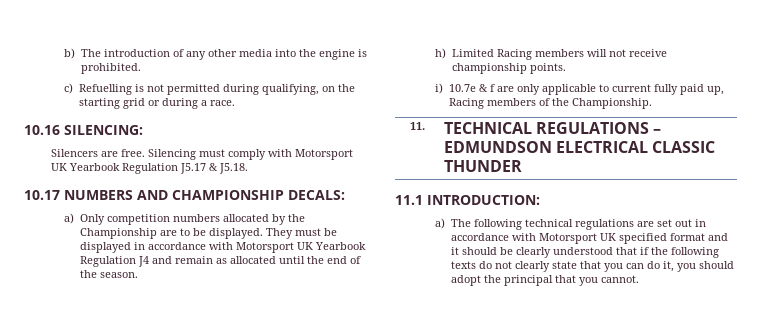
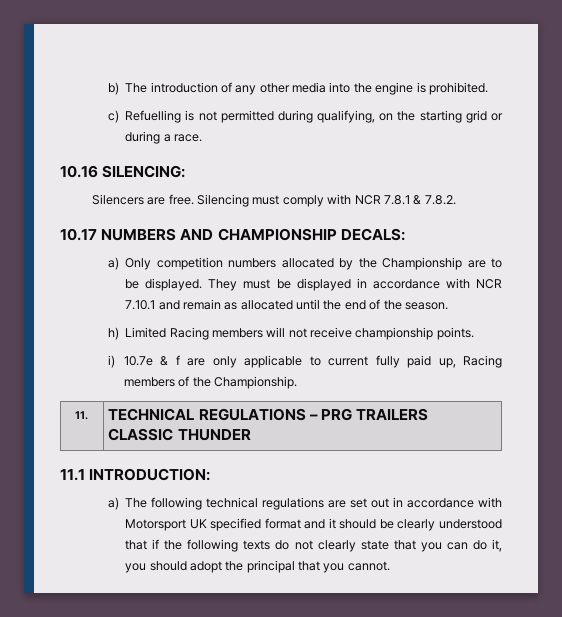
[294,149,353,160] [50,163,248,174] Motorsport UK Yearbook Regulation J5.17 & J5.18. -> [354,195,456,205] NCR 7.8.1 & 7.8.2.
[235,242,366,253] [79,256,149,267] Motorsport UK Yearbook Regulation J4 -> [476,279,503,289] [125,300,156,310] NCR 7.10.1
[443,141,648,153] EDMUNDSON ELECTRICAL -> [320,408,429,421] PRG TRAILERS

